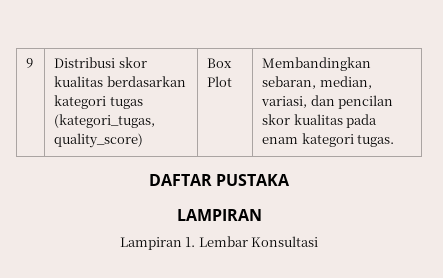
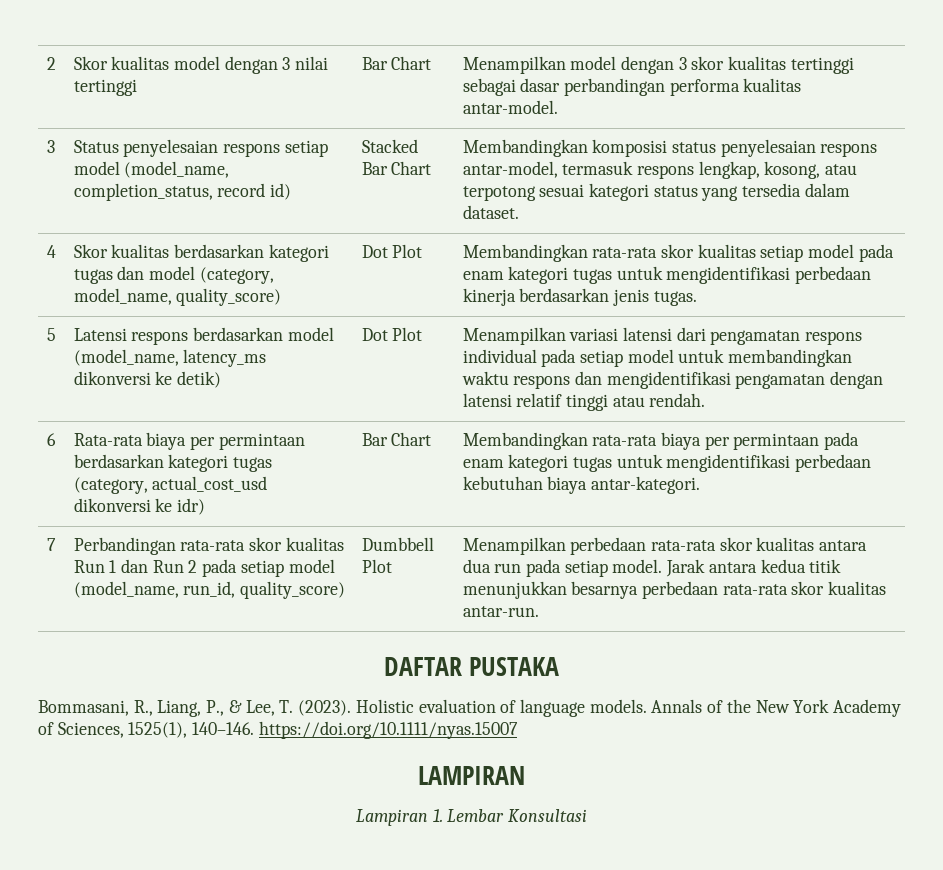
[26,58,34,68] [54,57,147,68] [54,76,186,87] [54,95,143,109] [54,114,156,128] [54,133,144,148] [207,58,233,68] 9 | Distribusi skor kualitas berdasarkan kategori tugas (kategori_tugas, quality_score) | Box -> [46,57,56,70] [73,56,329,74] [73,79,137,96] [361,56,432,70] [462,56,854,74] [462,78,802,96] [462,100,558,114] [46,140,55,153] [73,139,328,157] [73,161,230,178] [73,183,291,201] [361,139,418,153] [361,161,432,175] [462,139,878,157] [462,161,858,179] [462,183,850,201] [462,205,519,219] [46,245,56,258] [73,244,329,262] [73,266,274,284] [73,288,282,306] [361,245,388,258] 2 | Skor kualitas model dengan 3 nilai tertinggi | Bar Chart | Menampilkan model dengan 3 skor kualitas tertinggi sebagai dasar perbandingan performa kualitas antar-model. // 3 | Status penyelesaian respons setiap model (model_name, completion_status, record id) | Stacked Bar Chart | Membandingkan komposisi status penyelesaian respons antar-model, termasuk respons lengkap, kosong, atau terpotong sesuai kategori status yang tersedia dalam dataset. // 4 | Skor kualitas berdasarkan kategori tugas dan model (category, model_name, quality_score) | Dot
[262,76,372,89] [261,95,394,109] [262,114,378,128] [262,133,395,147] [148,174,291,186] sebaran, median, variasi, dan pencilan skor kualitas pada enam kategori tugas. // DAFTAR PUSTAKA -> [592,244,894,262] [462,266,872,284] [462,288,697,306] [46,328,56,341] [73,327,334,345] [73,349,267,367] [73,371,221,388] [361,327,423,341] [462,327,863,345] [462,349,853,367] [461,371,884,389] [462,393,706,411] [46,433,56,446] [73,432,305,450] [73,454,272,472] [73,476,268,494] [73,498,205,515] [361,432,432,446] [462,432,860,450] [462,454,872,472] [462,476,700,494] [46,538,56,551] [73,537,344,555] [73,559,335,577] [73,581,345,599] [361,537,434,551] [361,559,392,573] [462,537,868,555] [462,559,842,577] [462,581,887,599] [462,606,539,617] [384,657,560,676] [38,699,902,717] [38,721,518,739] rata-rata skor kualitas setiap model pada enam kategori tugas untuk mengidentifikasi perbedaan kinerja berdasarkan jenis tugas. // 5 | Latensi respons berdasarkan model (model_name, latency_ms dikonversi ke detik) | Dot Plot | Menampilkan variasi latensi dari pengamatan respons individual pada setiap model untuk membandingkan waktu respons dan mengidentifikasi pengamatan dengan latensi relatif tinggi atau rendah. // 6 | Rata-rata biaya per permintaan berdasarkan kategori tugas (category, actual_cost_usd dikonversi ke idr) | Bar Chart | Membandingkan rata-rata biaya per permintaan pada enam kategori tugas untuk mengidentifikasi perbedaan kebutuhan biaya antar-kategori. // 7 | Perbandingan rata-rata skor kualitas Run 1 dan Run 2 pada setiap model (model_name, run_id, quality_score) | Dumbbell Plot | Menampilkan perbedaan rata-rata skor kualitas antara dua run pada setiap model. Jarak antara kedua titik menunjukkan besarnya perbedaan rata-rata skor kualitas antar-run. // DAFTAR PUSTAKA // Bommasani, R., Liang, P., & Lee, T. (2023). Holistic evaluation of language models. Annals of the New York Academy of Sciences, 1525(1), 140–146. https://doi.org/10.1111/nyas.15007

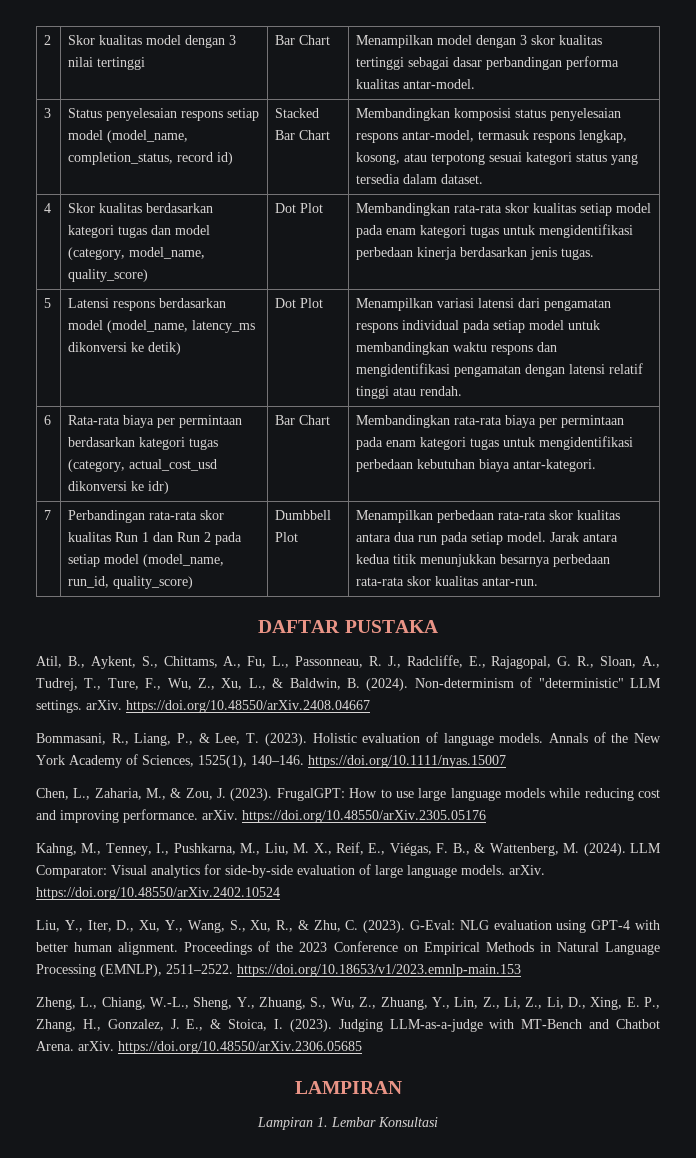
(560, 666) none -> [36,655,660,669] [36,677,661,691] [36,700,370,713] // Atil, B., Aykent, S., Chittams, A., Fu, L., Passonneau, R. J., Radcliffe, E., Rajagopal, G. R., Sloan, A., Tudrej, T., Ture, F., Wu, Z., Xu, L., & Baldwin, B. (2024). Non-determinism of "deterministic" LLM settings. arXiv. https://doi.org/10.48550/arXiv.2408.04667
(518, 730) none -> [36,788,661,801] [36,809,486,823] [36,842,662,856] [36,864,545,878] [36,887,280,900] [36,920,660,933] [36,941,661,955] [36,964,521,977] [36,997,661,1010] [36,1019,660,1032] [36,1041,362,1054] // Chen, L., Zaharia, M., & Zou, J. (2023). FrugalGPT: How to use large language models while reducing cost and improving performance. arXiv. https://doi.org/10.48550/arXiv.2305.05176 // Kahng, M., Tenney, I., Pushkarna, M., Liu, M. X., Reif, E., Viégas, F. B., & Wattenberg, M. (2024). LLM Comparator: Visual analytics for side-by-side evaluation of large language models. arXiv. https://doi.org/10.48550/arXiv.2402.10524 // Liu, Y., Iter, D., Xu, Y., Wang, S., Xu, R., & Zhu, C. (2023). G-Eval: NLG evaluation using GPT-4 with better human alignment. Proceedings of the 2023 Conference on Empirical Methods in Natural Language Processing (EMNLP), 2511–2522. https://doi.org/10.18653/v1/2023.emnlp-main.153 // Zheng, L., Chiang, W.-L., Sheng, Y., Zhuang, S., Wu, Z., Zhuang, Y., Lin, Z., Li, Z., Li, D., Xing, E. P., Zhang, H., Gonzalez, J. E., & Stoica, I. (2023). Judging LLM-as-a-judge with MT-Bench and Chatbot Arena. arXiv. https://doi.org/10.48550/arXiv.2306.05685

